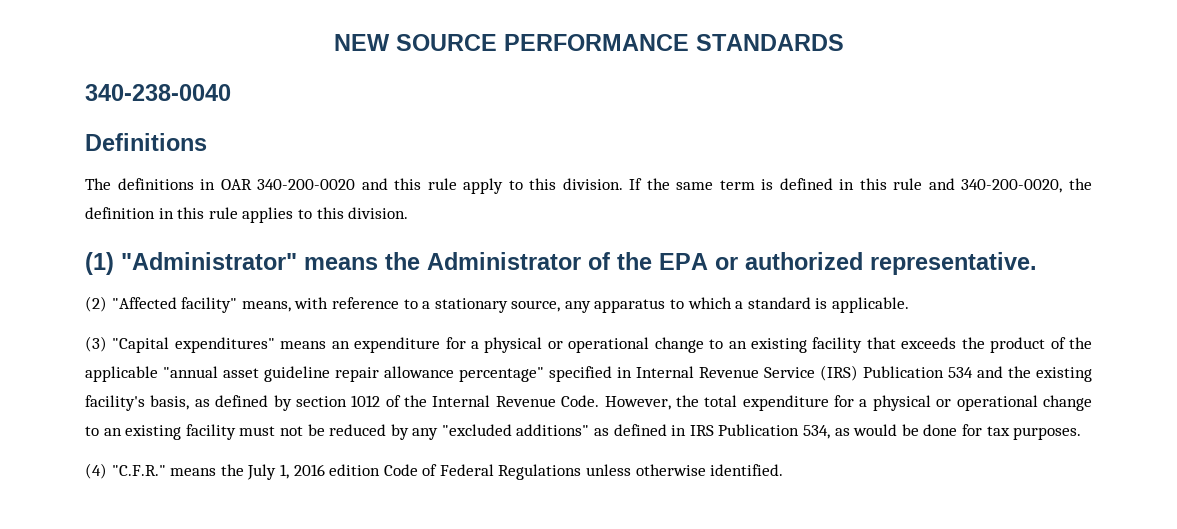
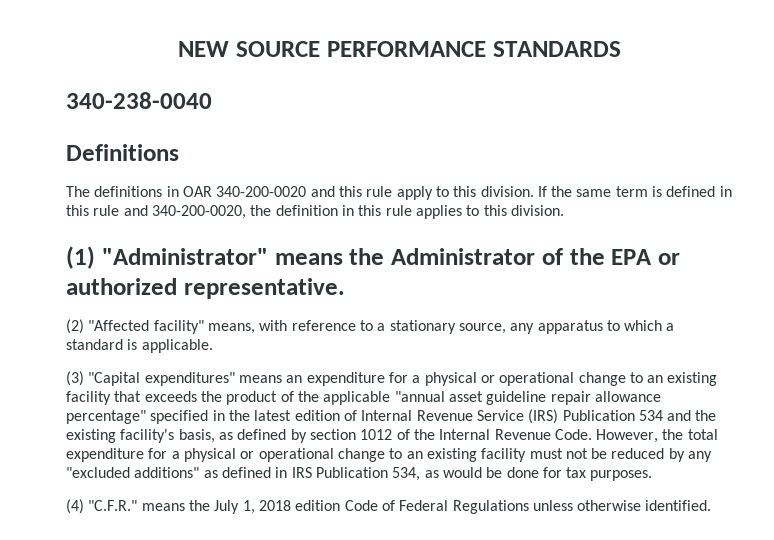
(632, 372) none -> [228,410,357,421] the latest edition of
[293,464,325,476] 2016 -> [258,500,291,511] 2018

